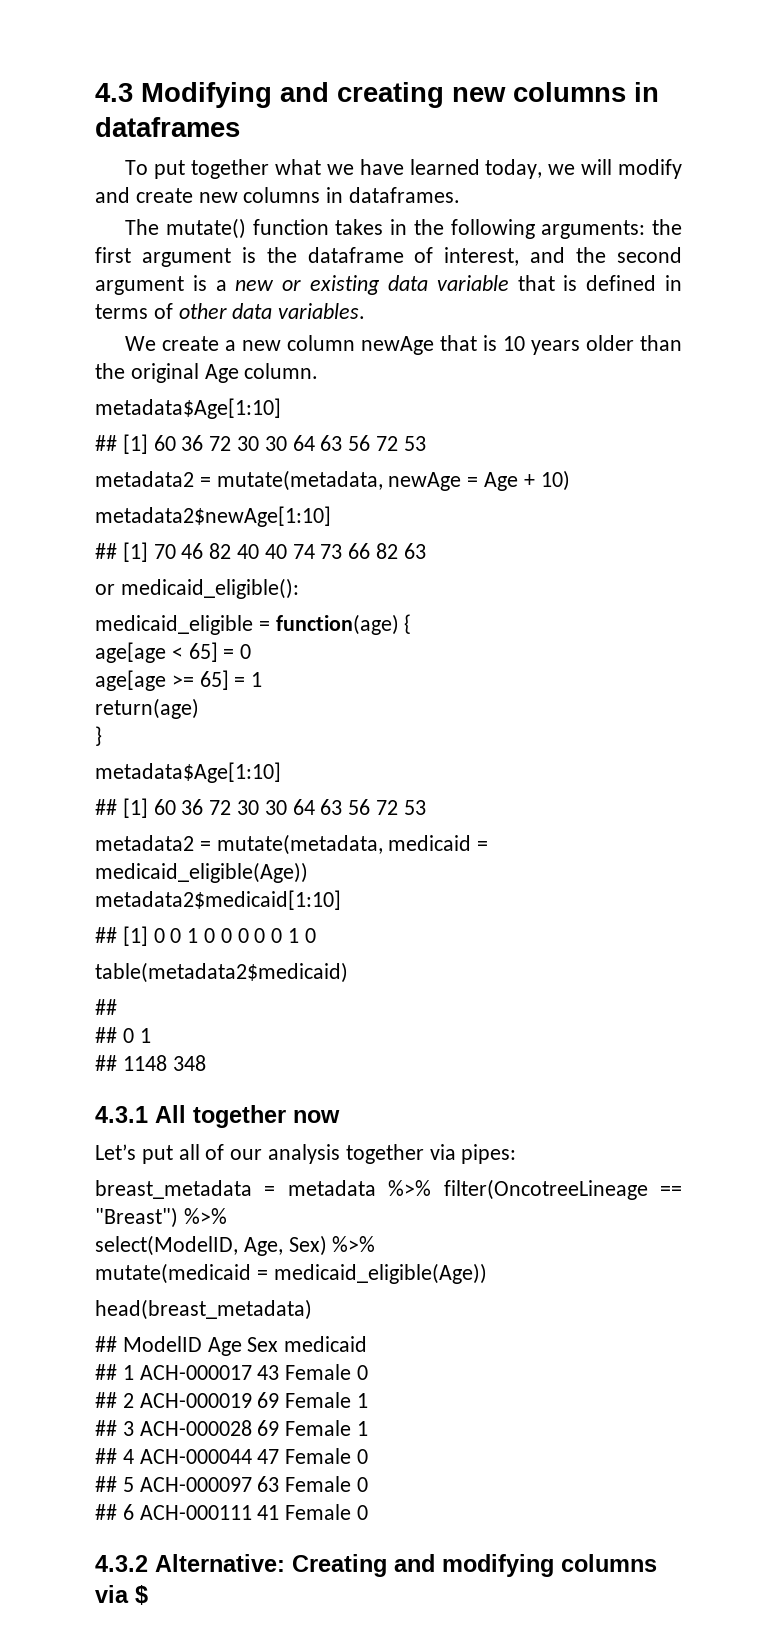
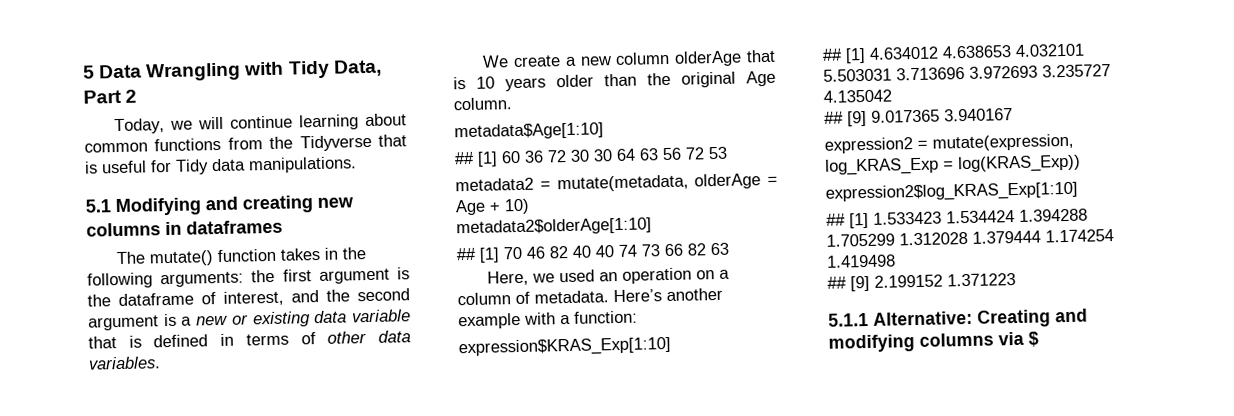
[95,83,133,102] 4.3 -> [83,59,382,82] [83,89,138,104] [114,113,407,135] [84,134,407,153] [84,156,357,175] [85,199,111,213] 5 Data Wrangling with Tidy Data, Part 2 // Today, we will continue learning about common functions from the Tidyverse that is useful for Tidy data manipulations. // 5.1
[125,159,682,179] [95,187,461,203] // To put together what we have learned today, we will modify and create new columns in dataframes. -> (283, 227) none
[361,336,435,355] newAge -> [674,50,743,67] olderAge
[388,472,462,491] newAge -> [694,173,762,190] olderAge
[95,506,331,527] metadata2$newAge[1:10] -> [456,217,652,237] metadata2$olderAge[1:10]
[95,578,299,599] [95,614,412,635] [95,642,252,663] [95,670,263,691] [95,698,199,719] [95,726,102,746] [95,762,281,783] [95,798,426,818] [95,834,489,855] [95,862,308,883] [95,890,341,910] [95,926,316,946] [95,962,348,983] [95,999,117,1015] [95,1027,151,1043] [95,1055,206,1071] [95,1105,340,1128] [95,1144,517,1164] [95,1179,682,1200] [95,1207,227,1228] [95,1235,376,1256] [95,1263,487,1284] [95,1299,312,1320] [95,1336,368,1356] [95,1364,369,1380] [95,1392,369,1408] [95,1420,369,1436] [95,1448,369,1464] [95,1476,369,1492] [95,1504,369,1520] [95,1555,148,1572] or medicaid_eligible(): // medicaid_eligible = function(age) { // age[age < 65] = 0 // age[age >= 65] = 1 // return(age) // } // metadata$Age[1:10] // ## [1] 60 36 72 30 30 64 63 56 72 53 // metadata2 = mutate(metadata, medicaid = medicaid_eligible(Age)) // metadata2$medicaid[1:10] // ## [1] 0 0 1 0 0 0 0 0 1 0 // table(metadata2$medicaid) // ## // ## 0 1 // ## 1148 348 // 4.3.1 All together now // Let’s put all of our analysis together via pipes: // breast_metadata = metadata %>% filter(OncotreeLineage == "Breast") %>% // select(ModelID, Age, Sex) %>% // mutate(medicaid = medicaid_eligible(Age)) // head(breast_metadata) // ## ModelID Age Sex medicaid // ## 1 ACH-000017 43 Female 0 // ## 2 ACH-000019 69 Female 1 // ## 3 ACH-000028 69 Female 1 // ## 4 ACH-000044 47 Female 0 // ## 5 ACH-000097 63 Female 0 // ## 6 ACH-000111 41 Female 0 // 4.3.2 -> [487,267,731,286] [457,287,723,306] [458,310,638,330] [458,336,671,358] [822,43,1085,64] [823,64,1111,82] [823,89,892,103] [824,108,1013,127] [824,133,1074,154] [825,154,1081,176] [825,181,1078,203] [826,208,1088,229] [826,229,1114,247] [827,254,896,268] [827,273,1016,292] [828,312,869,327] Here, we used an operation on a column of metadata. Here’s another example with a function: // expression$KRAS_Exp[1:10] // ## [1] 4.634012 4.638653 4.032101 5.503031 3.713696 3.972693 3.235727 4.135042 // ## [9] 9.017365 3.940167 // expression2 = mutate(expression, log_KRAS_Exp = log(KRAS_Exp)) // expression2$log_KRAS_Exp[1:10] // ## [1] 1.533423 1.534424 1.394288 1.705299 1.312028 1.379444 1.174254 1.419498 // ## [9] 2.199152 1.371223 // 5.1.1

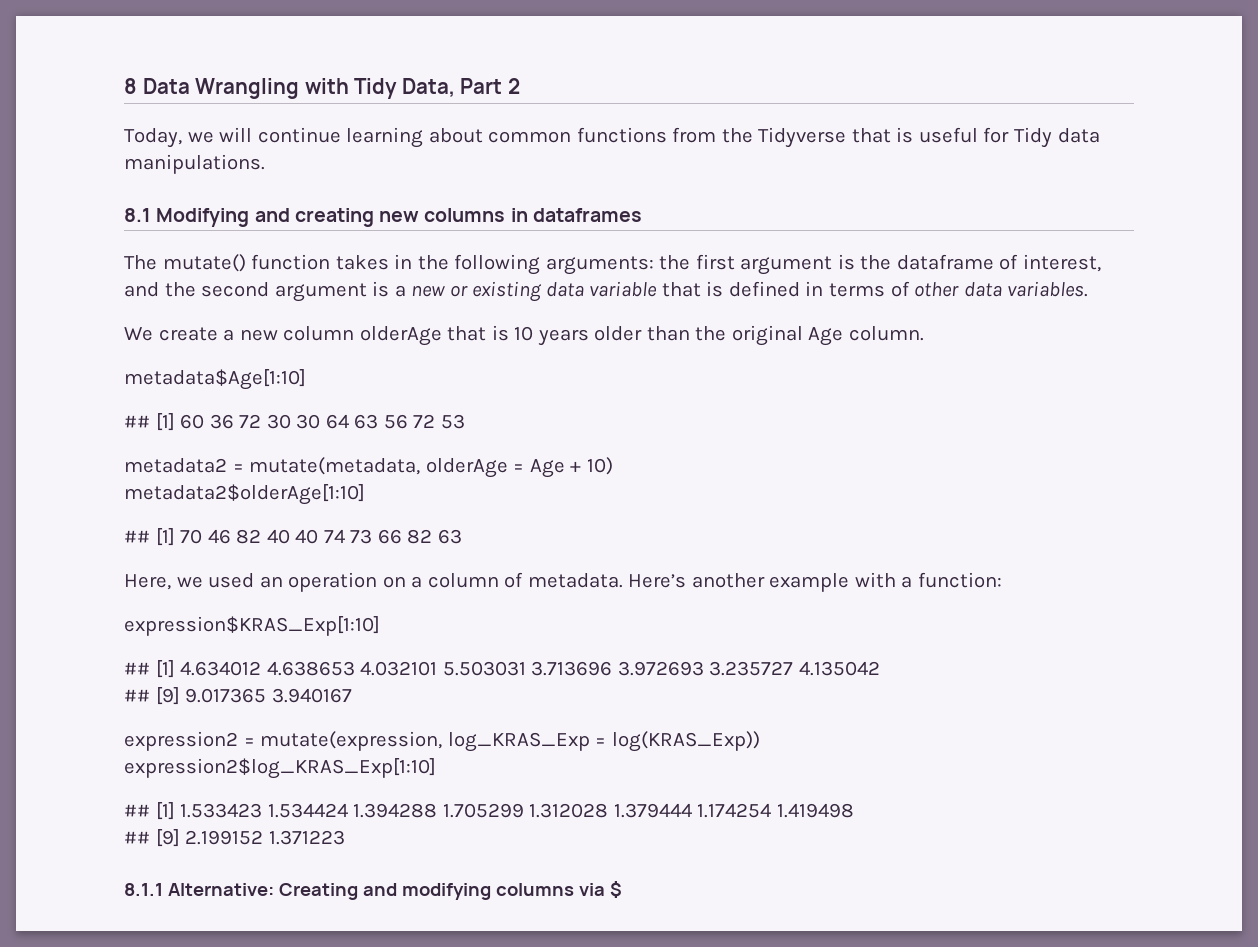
[83,65,95,79] 5 -> [124,78,137,94] 8
[85,199,111,213] 5.1 -> [124,208,151,222] 8.1
[828,312,869,327] 5.1.1 -> [124,883,163,896] 8.1.1

